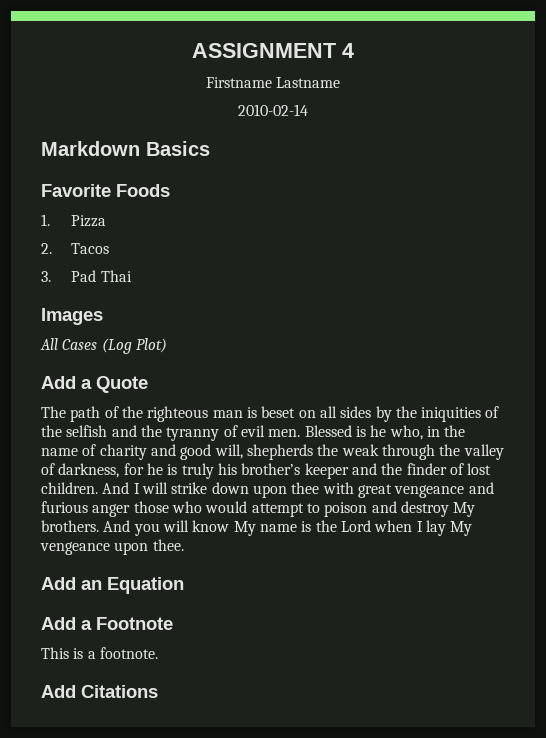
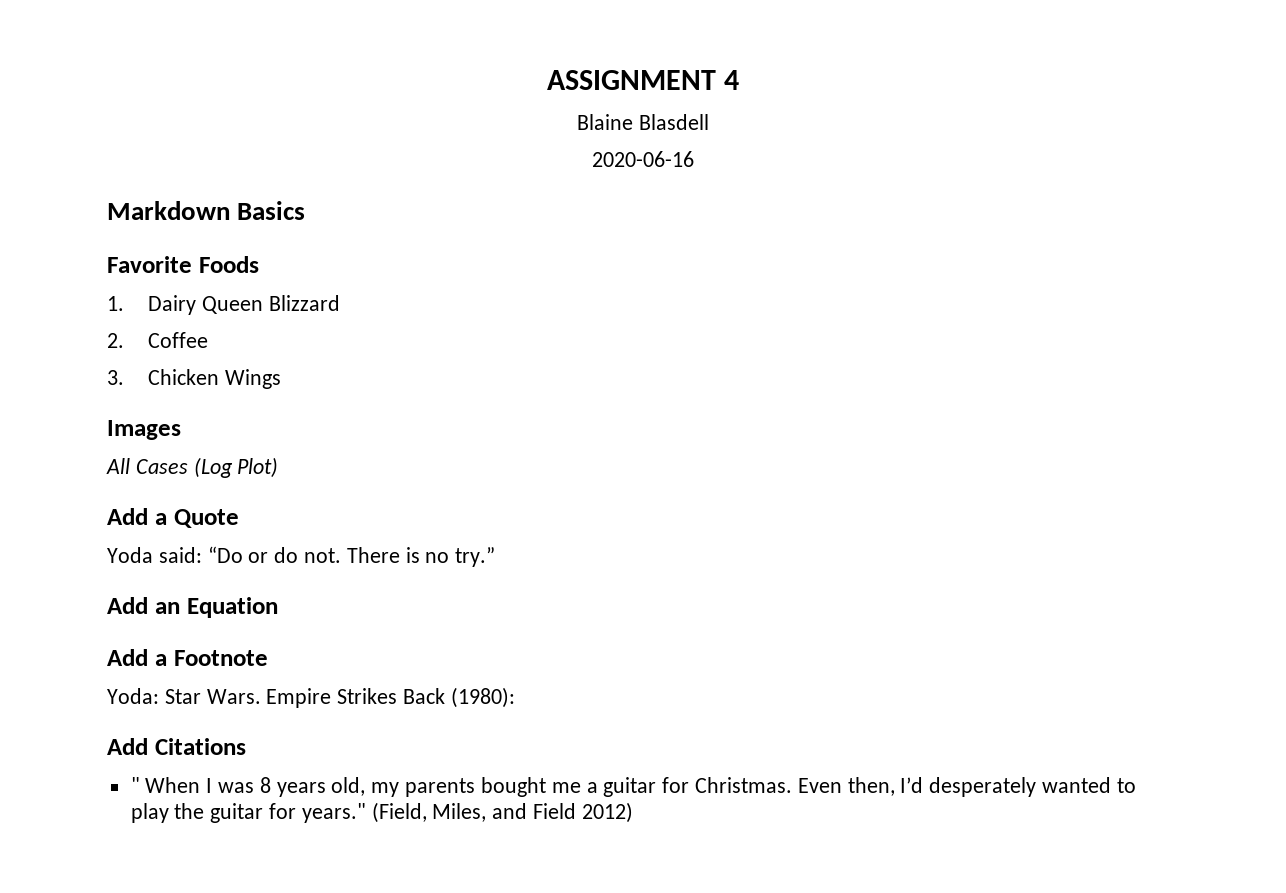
[205,77,341,88] [238,104,308,116] Firstname Lastname // 2010-02-14 -> [577,114,709,130] [592,151,694,167] Blaine Blasdell // 2020-06-16
[71,215,107,227] Pizza -> [147,295,340,315] Dairy Queen Blizzard
[71,243,110,254] Tacos -> [147,332,208,348] Coffee
[71,270,132,282] Pad Thai -> [147,369,281,389] Chicken Wings
[41,406,500,422] [41,425,466,441] [41,444,504,460] [41,463,492,479] [41,482,494,498] [41,501,476,517] [41,520,473,536] [40,539,184,555] The path of the righteous man is beset on all sides by the iniquities of the selfish and the tyranny of evil men. Blessed is he who, in the name of charity and good will, shepherds the weak through the valley of darkness, for he is truly his brother’s keeper and the finder of lost children. And I will strike down upon thee with great vengeance and furious anger those who would attempt to poison and destroy My brothers. And you will know My name is the Lord when I lay My vengeance upon thee. -> [107,546,496,567] Yoda said: “Do or do not. There is no try.”
[41,647,158,659] [41,685,158,698] This is a footnote. // Add Citations -> [107,687,515,708] [107,738,246,755] [130,777,1136,797] [130,802,633,823] Yoda: Star Wars. Empire Strikes Back (1980): // Add Citations // " When I was 8 years old, my parents bought me a guitar for Christmas. Even then, I’d desperately wanted to play the guitar for years." (Field, Miles, and Field 2012)

